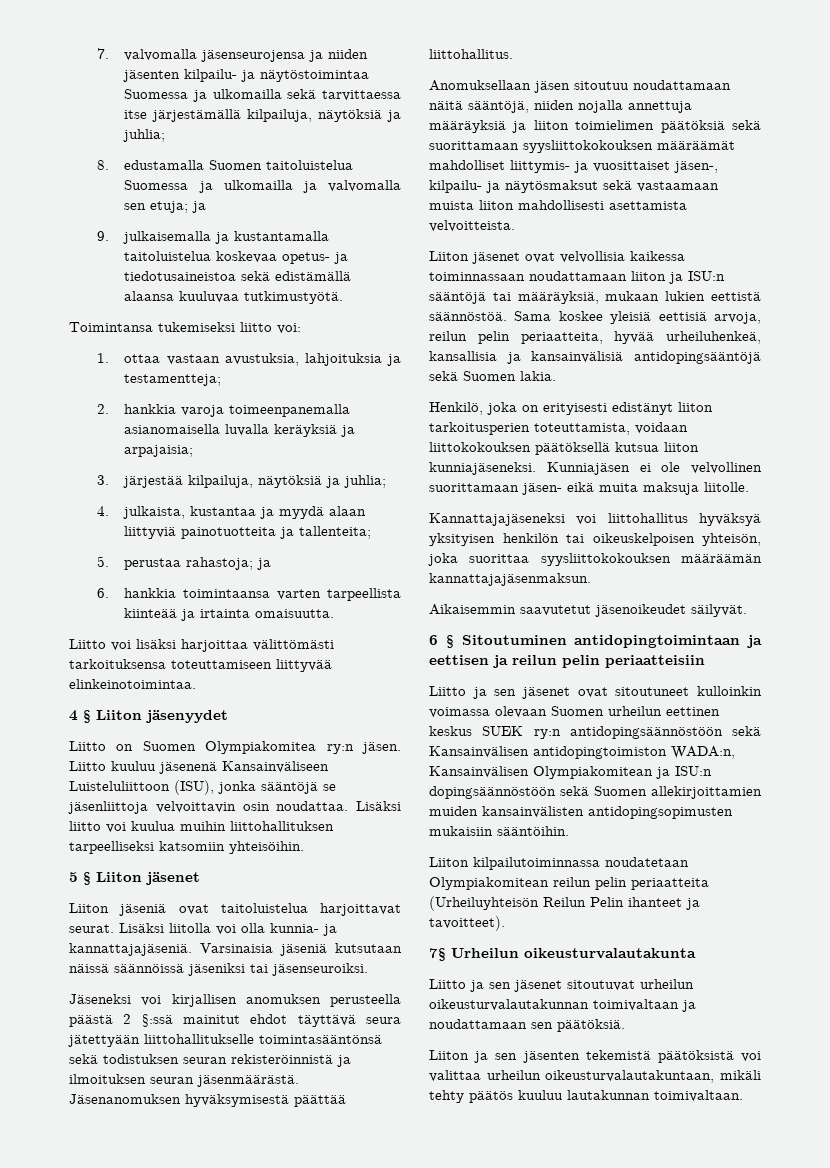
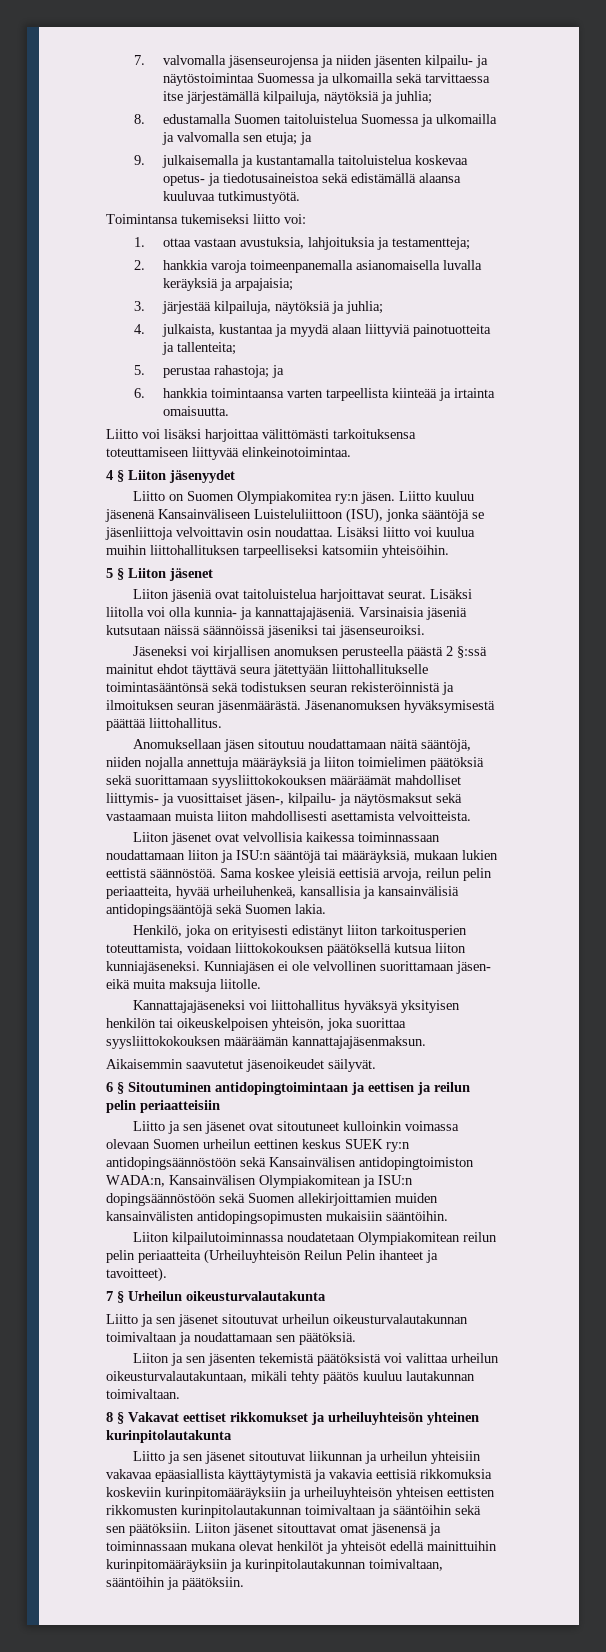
[429,948,446,961] 7§ -> [106,1291,124,1303] 7 §
(743, 1096) none -> [106,1412,479,1425] [106,1430,232,1443] [132,1451,481,1464] [106,1469,492,1482] [106,1487,495,1500] [106,1505,481,1518] [106,1523,441,1536] [106,1541,497,1554] [106,1559,443,1572] [106,1577,244,1590] // 8 § Vakavat eettiset rikkomukset ja urheiluyhteisön yhteinen kurinpitolautakunta // Liitto ja sen jäsenet sitoutuvat liikunnan ja urheilun yhteisiin vakavaa epäasiallista käyttäytymistä ja vakavia eettisiä rikkomuksia koskeviin kurinpitomääräyksiin ja urheiluyhteisön yhteisen eettisten rikkomusten kurinpitolautakunnan toimivaltaan ja sääntöihin sekä sen päätöksiin. Liiton jäsenet sitouttavat omat jäsenensä ja toiminnassaan mukana olevat henkilöt ja yhteisöt edellä mainittuihin kurinpitomääräyksiin ja kurinpitolautakunnan toimivaltaan, sääntöihin ja päätöksiin.

